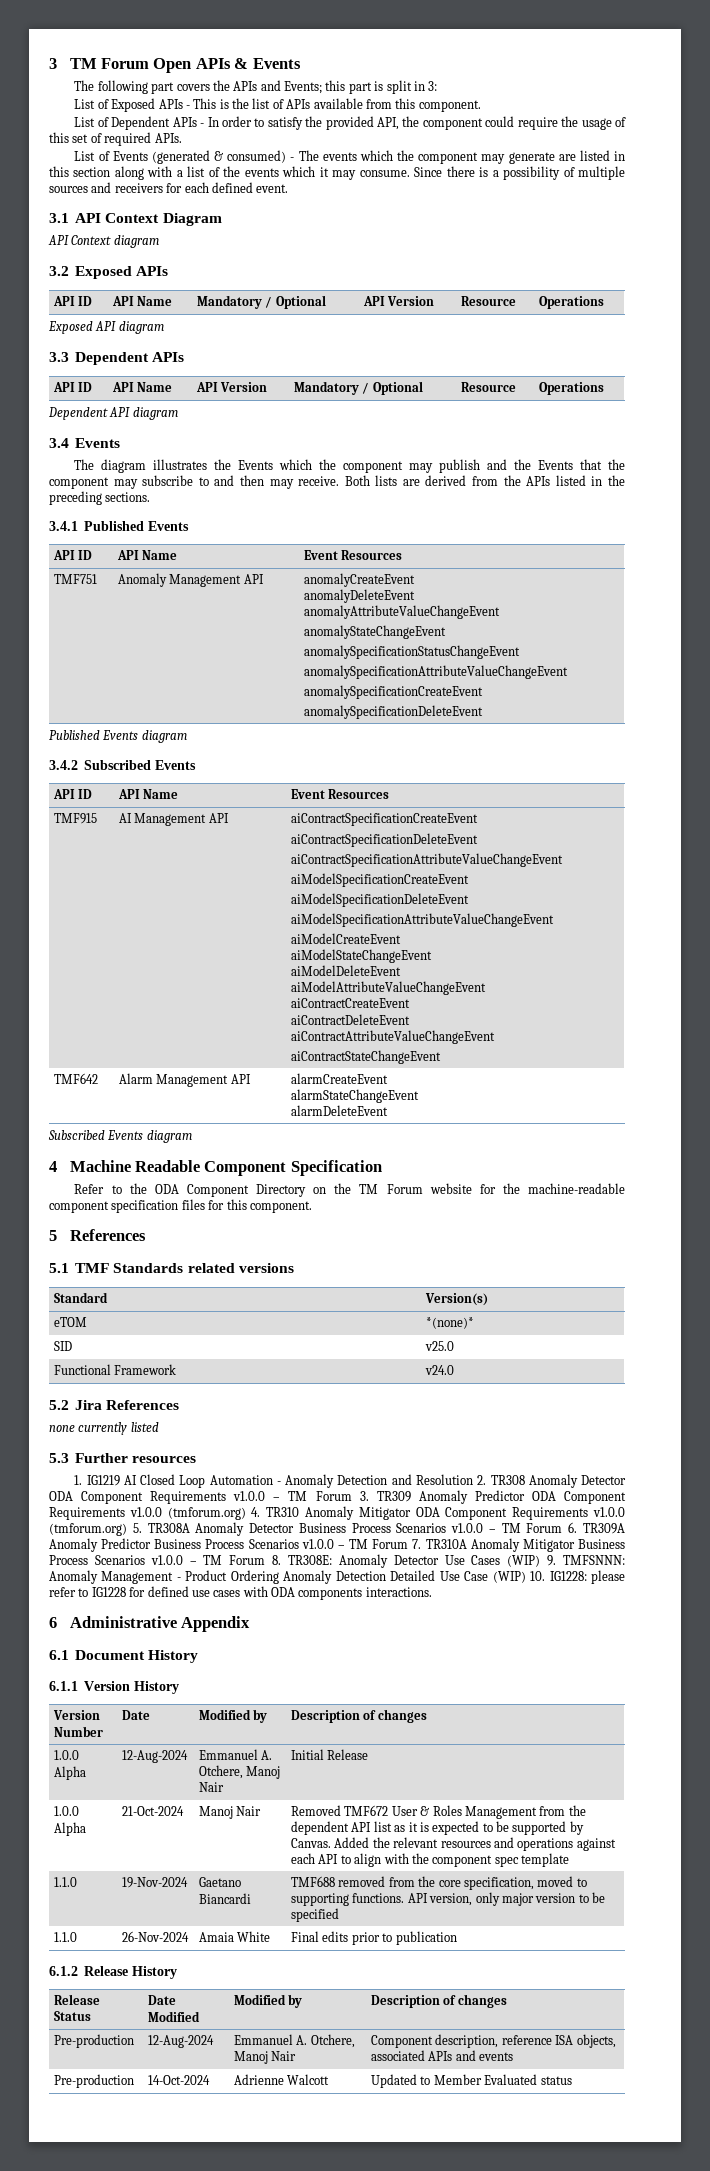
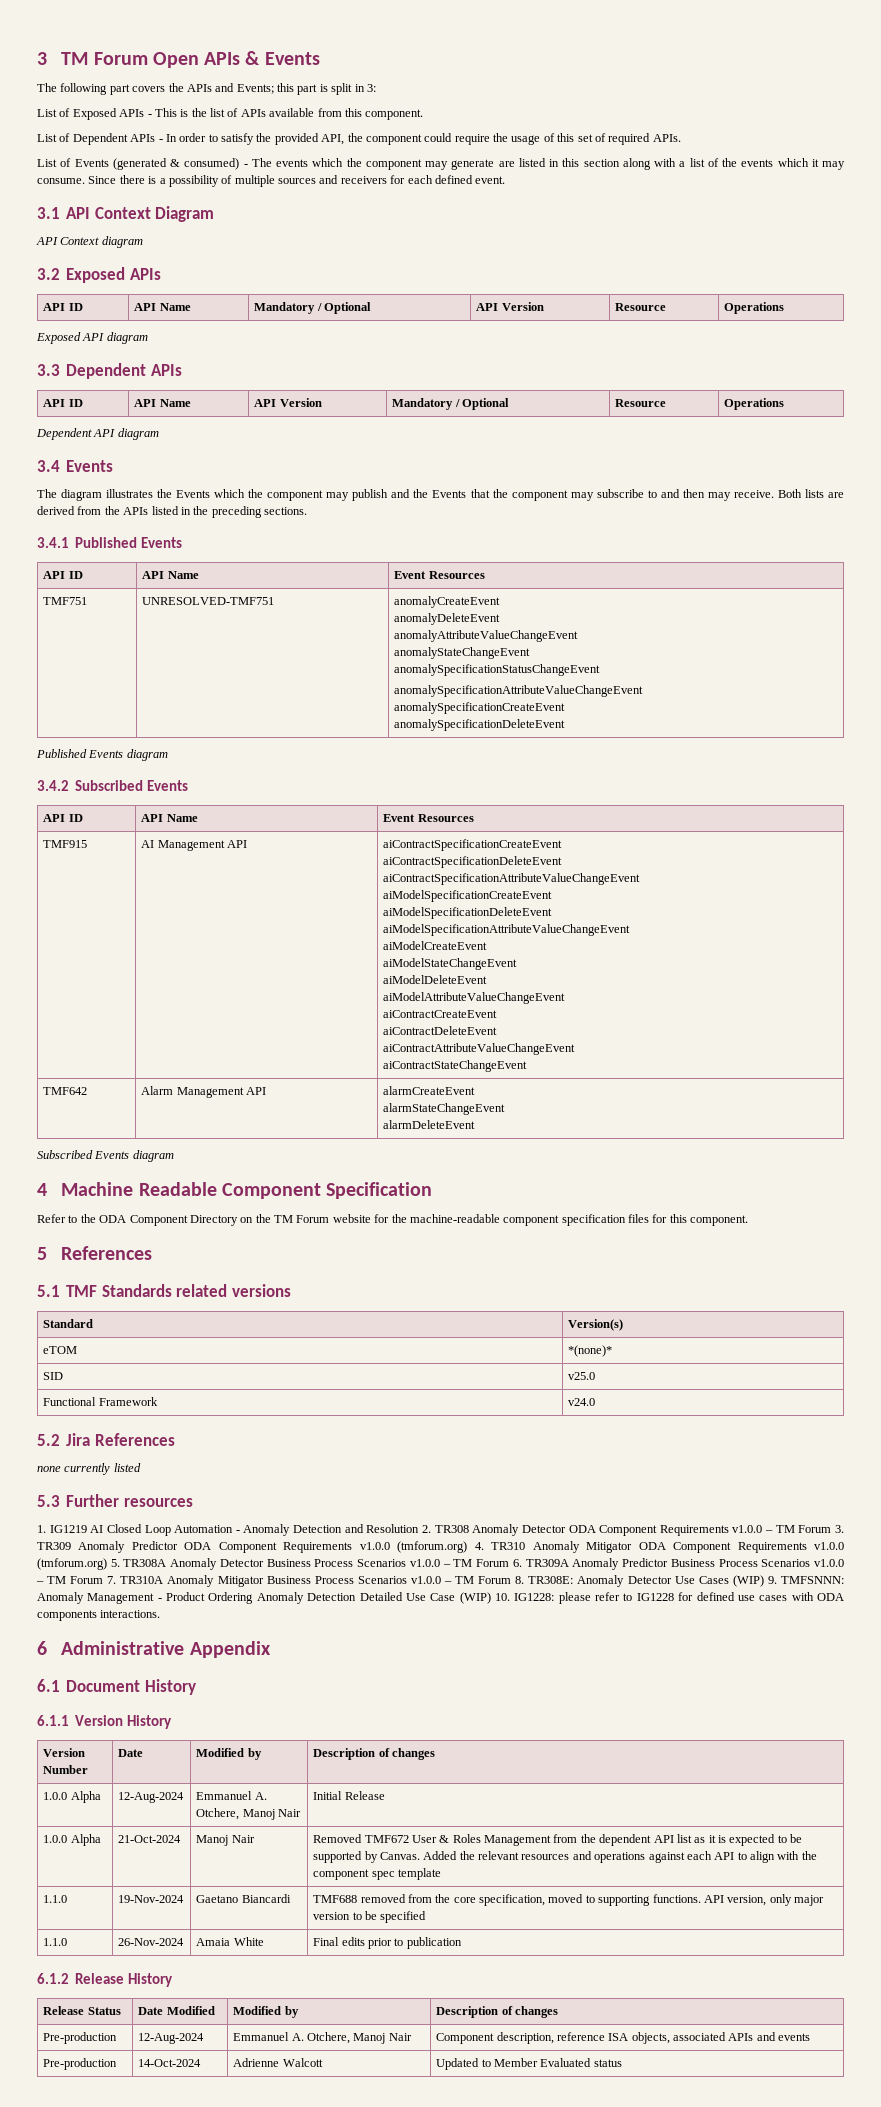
[118,573,264,587] Anomaly Management API -> [142,597,275,605] UNRESOLVED-TMF751

